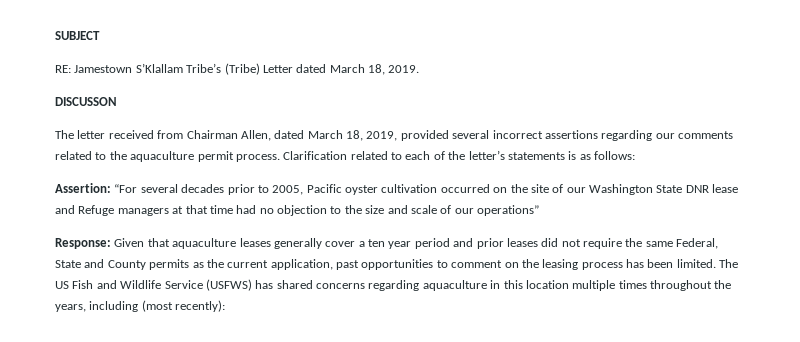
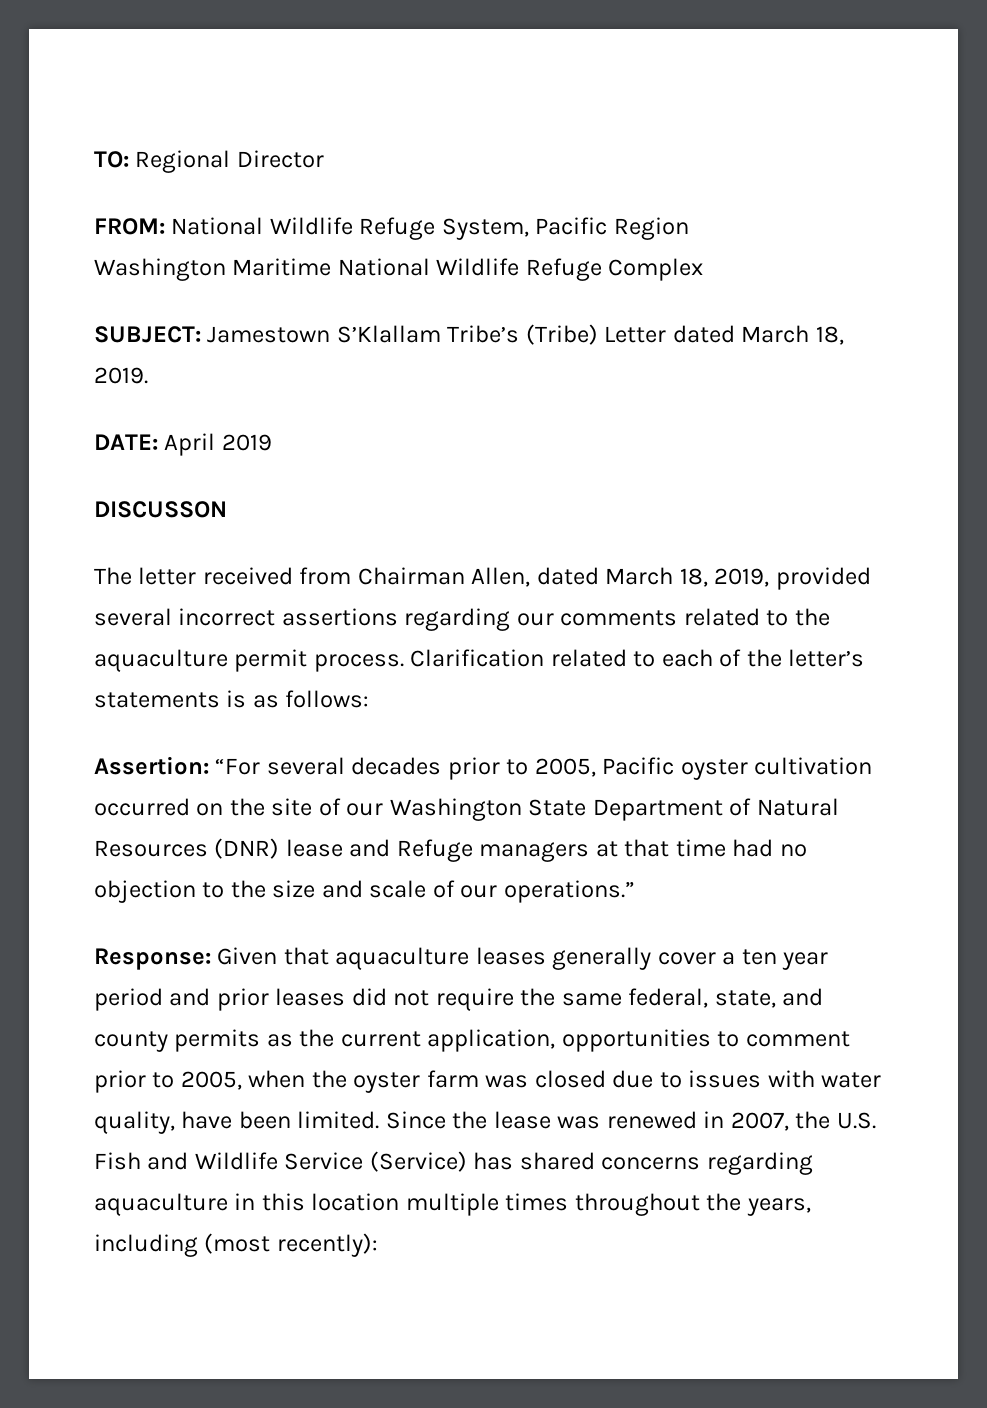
[55,31,100,40] [55,65,71,73] SUBJECT // RE: -> [94,150,324,173] [94,217,689,240] [94,258,704,281] [94,326,201,343] TO: Regional Director // FROM: National Wildlife Refuge System, Pacific Region // Washington Maritime National Wildlife Refuge Complex // SUBJECT:
(420, 69) none -> [94,433,272,456] // DATE: April 2019
[685,185,709,193] DNR -> [592,798,839,821] [94,838,280,859] Department of Natural Resources (DNR)
[477,205,539,216] operations” -> [503,880,635,903] operations.”
[676,238,719,249] [55,259,146,270] Federal, State and County -> [628,988,824,1008] [94,1031,168,1052] federal, state, and county
[336,260,359,270] past -> (556, 1040) none
[504,259,739,270] [55,281,69,289] on the leasing process has been limited. The US -> [94,1070,882,1093] [94,1111,876,1134] prior to 2005, when the oyster farm was closed due to issues with water quality, have been limited. Since the lease was renewed in 2007, the U.S.
[205,279,252,291] (USFWS) -> [369,1151,467,1172] (Service)

